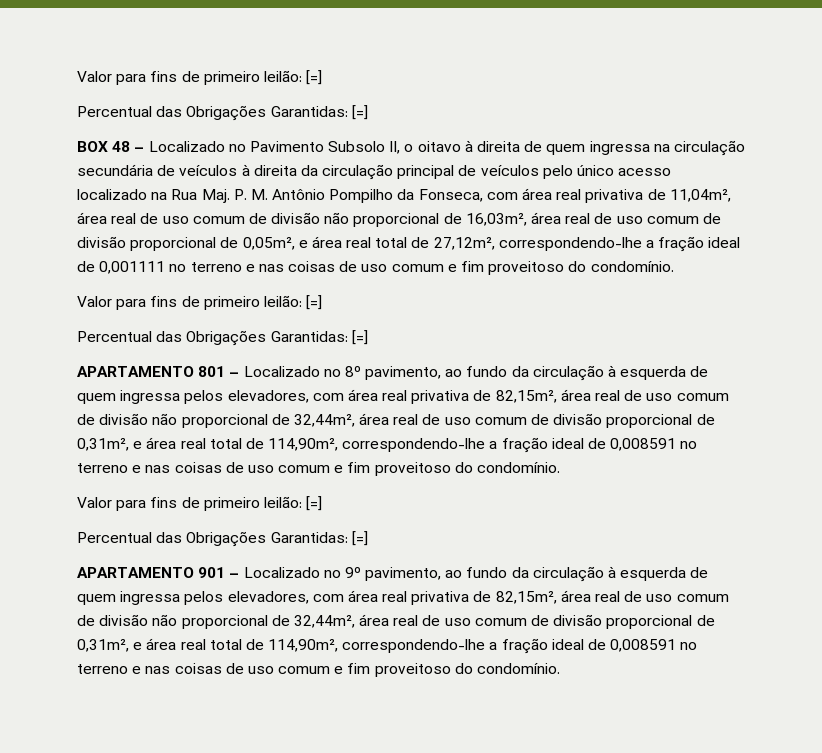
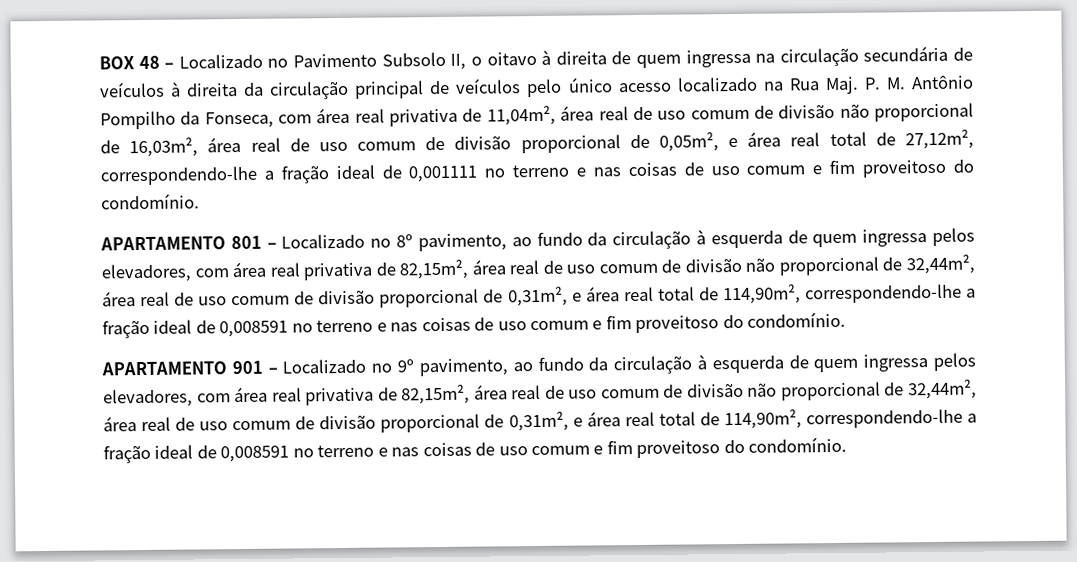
[77,70,323,85] [77,105,368,121] Valor para fins de primeiro leilão: [=] // Percentual das Obrigações Garantidas: [=] // -> (99, 63) none
[77,295,323,310] [77,330,368,346] // Valor para fins de primeiro leilão: [=] // Percentual das Obrigações Garantidas: [=] -> (200, 201) none
[77,496,323,511] [77,531,368,547] // Valor para fins de primeiro leilão: [=] // Percentual das Obrigações Garantidas: [=] -> (847, 319) none

